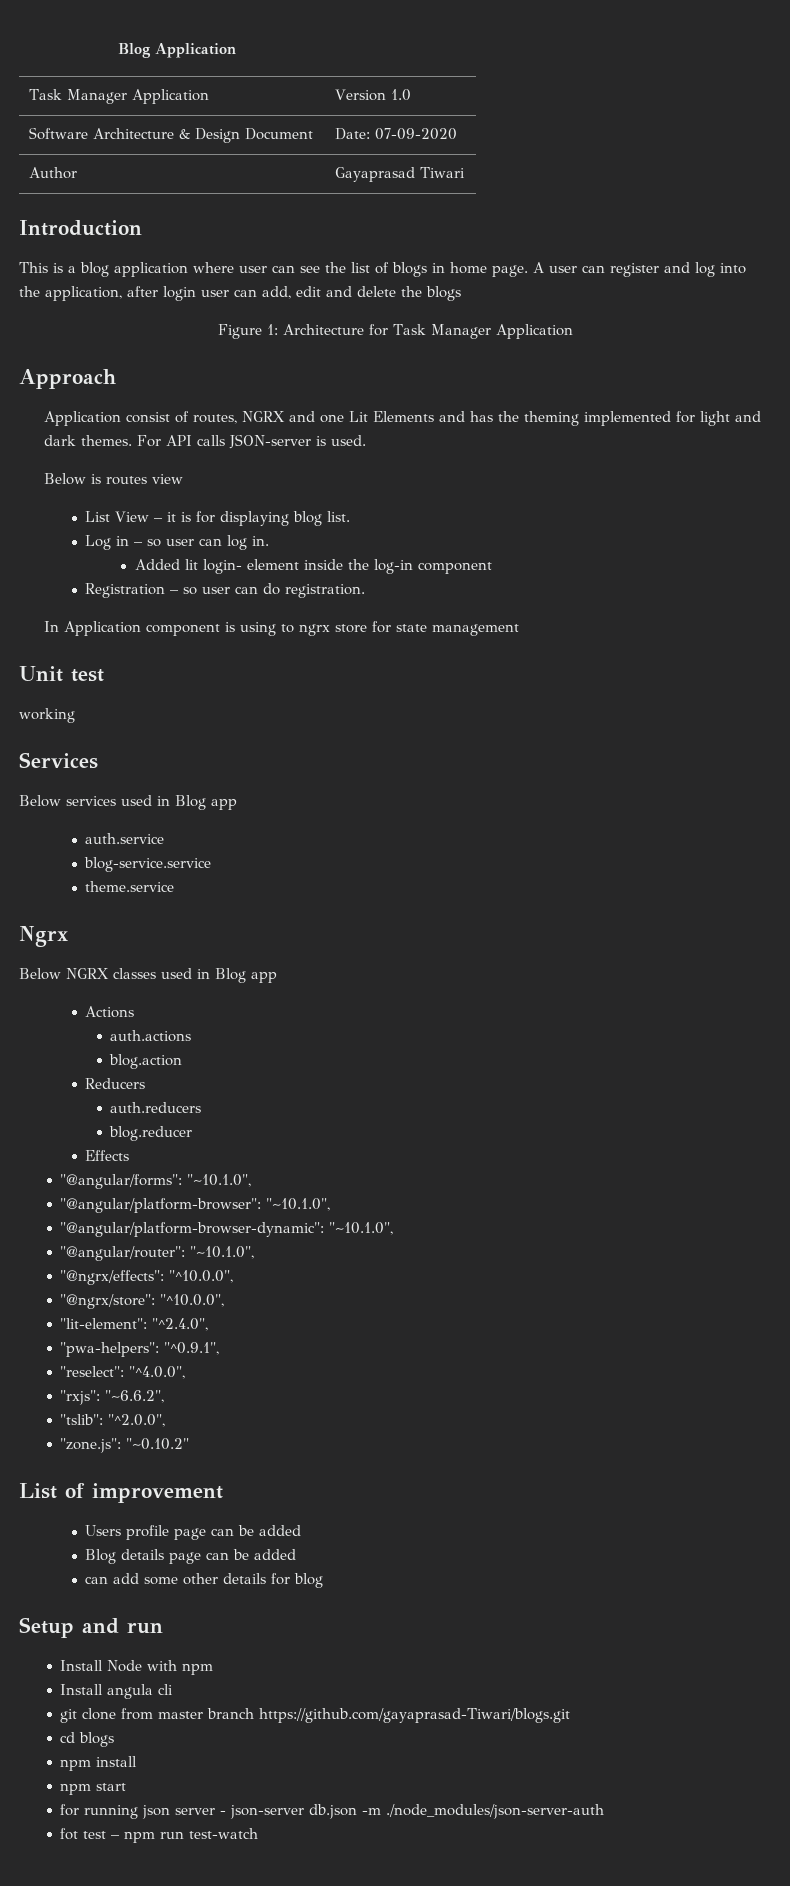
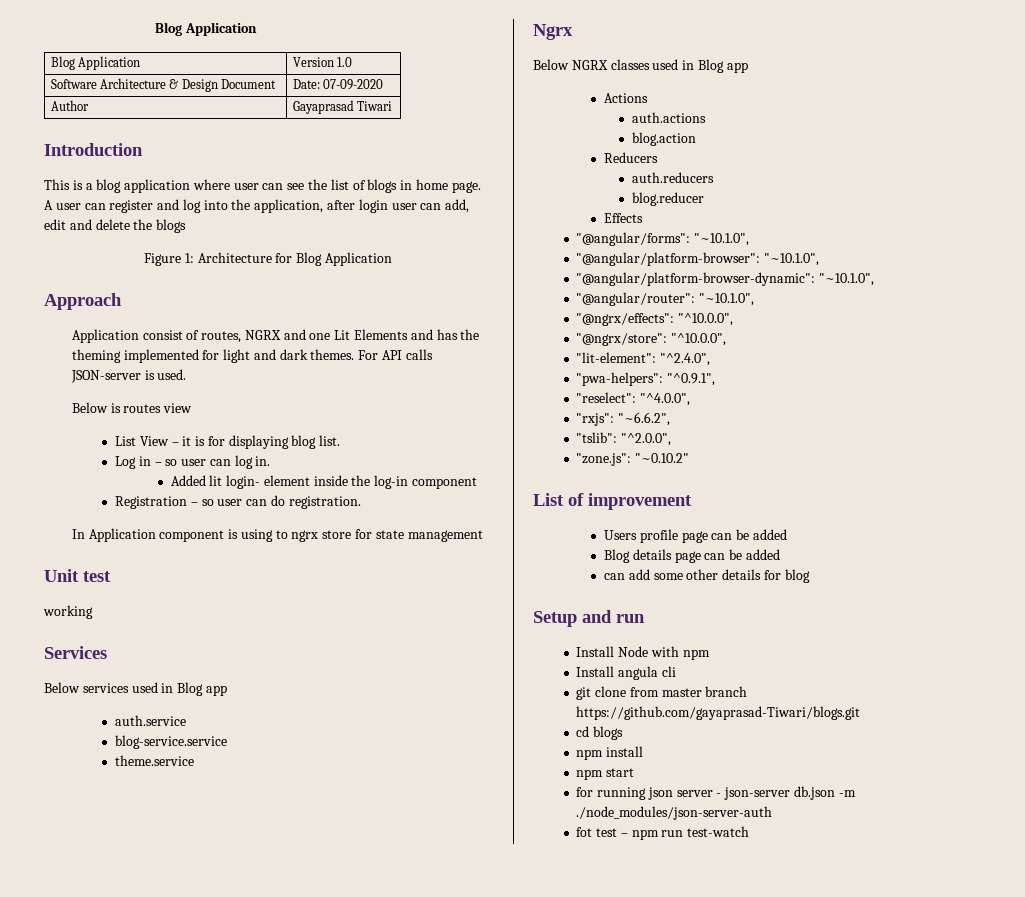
[118,43,237,58] [29,89,128,104] Blog Application // Task Manager -> [155,22,257,36] [50,56,75,70] Blog Application // Blog
[392,324,491,339] Task Manager -> [296,252,323,266] Blog

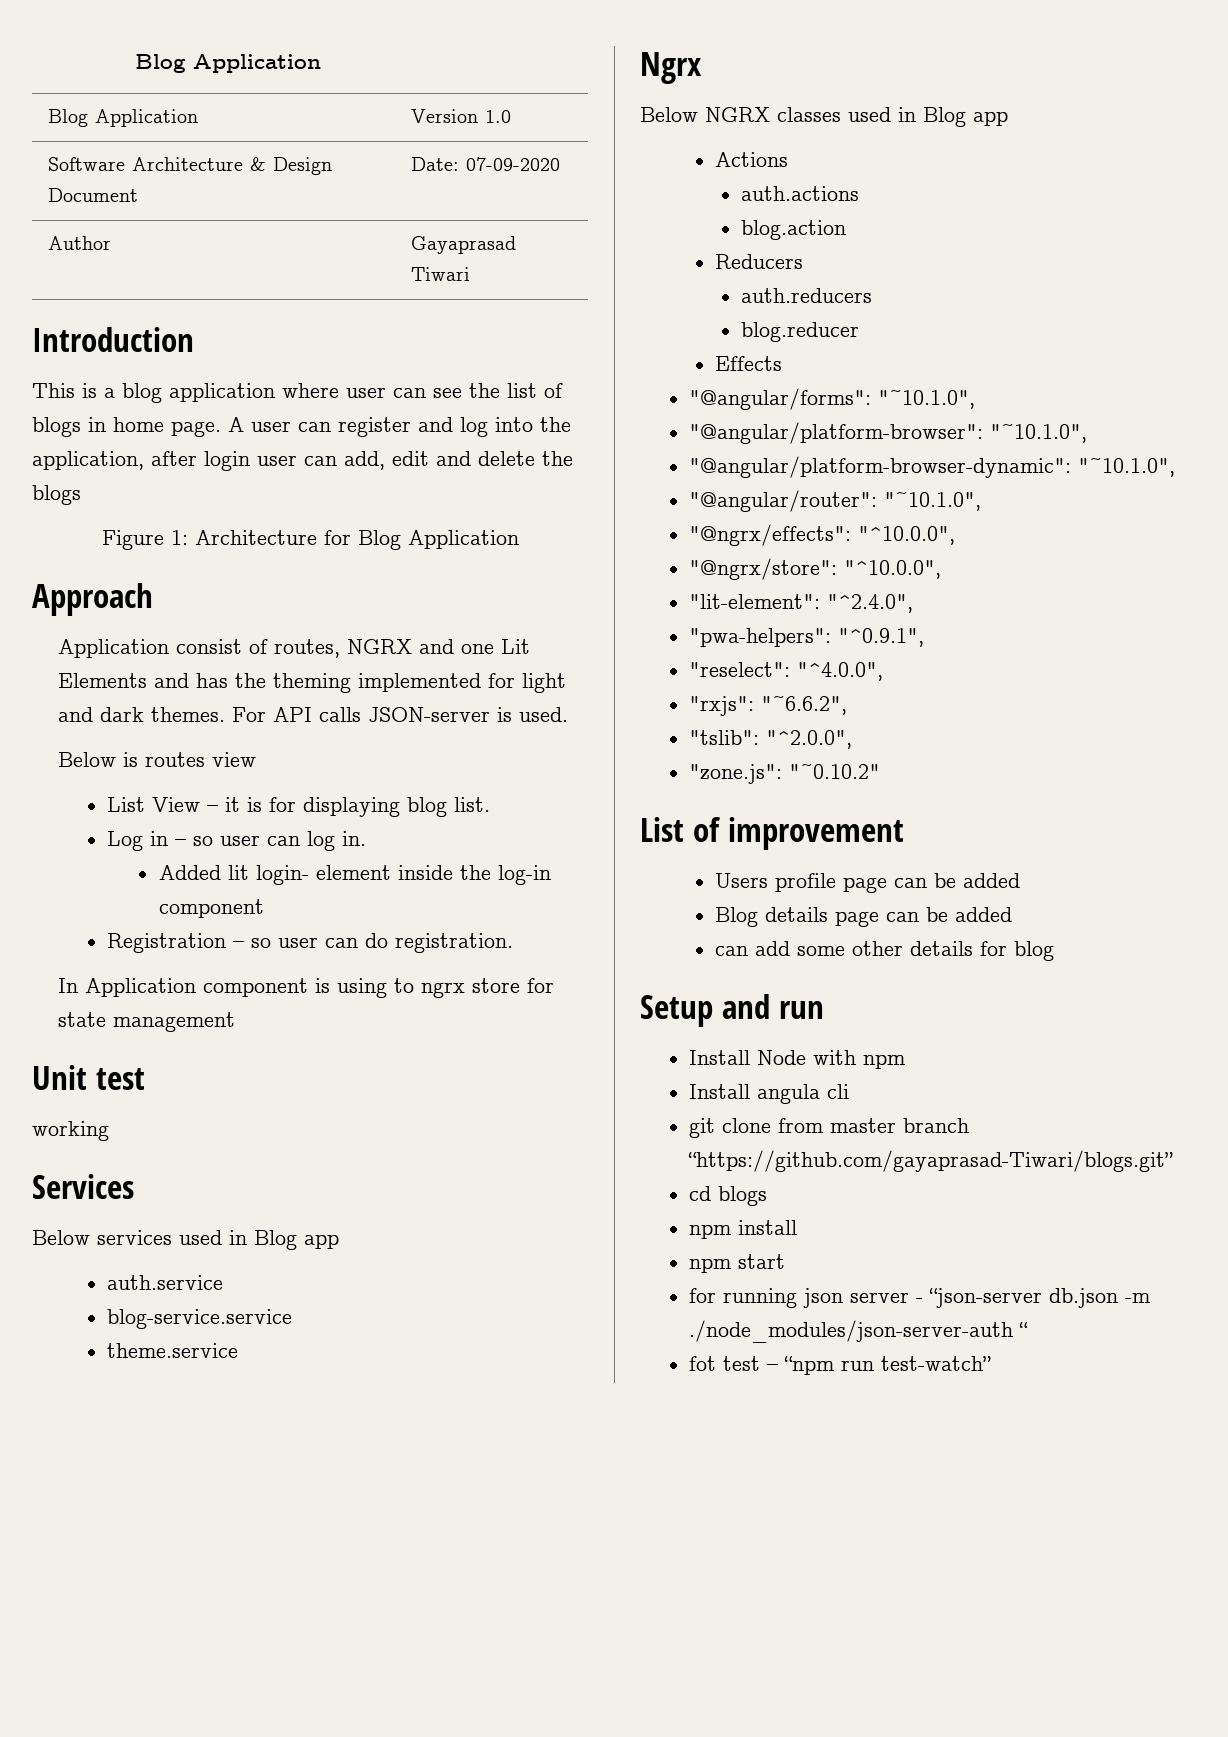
[576,706,861,720] https://github.com/gayaprasad-Tiwari/blogs.git -> [688,1150,1174,1172] “https://github.com/gayaprasad-Tiwari/blogs.git”
[724,787,791,800] json-server -> [929,1288,1043,1308] “json-server
(773, 813) none -> [1019,1322,1029,1337] “
[631,826,750,840] npm run test-watch -> [784,1356,992,1375] “npm run test-watch”

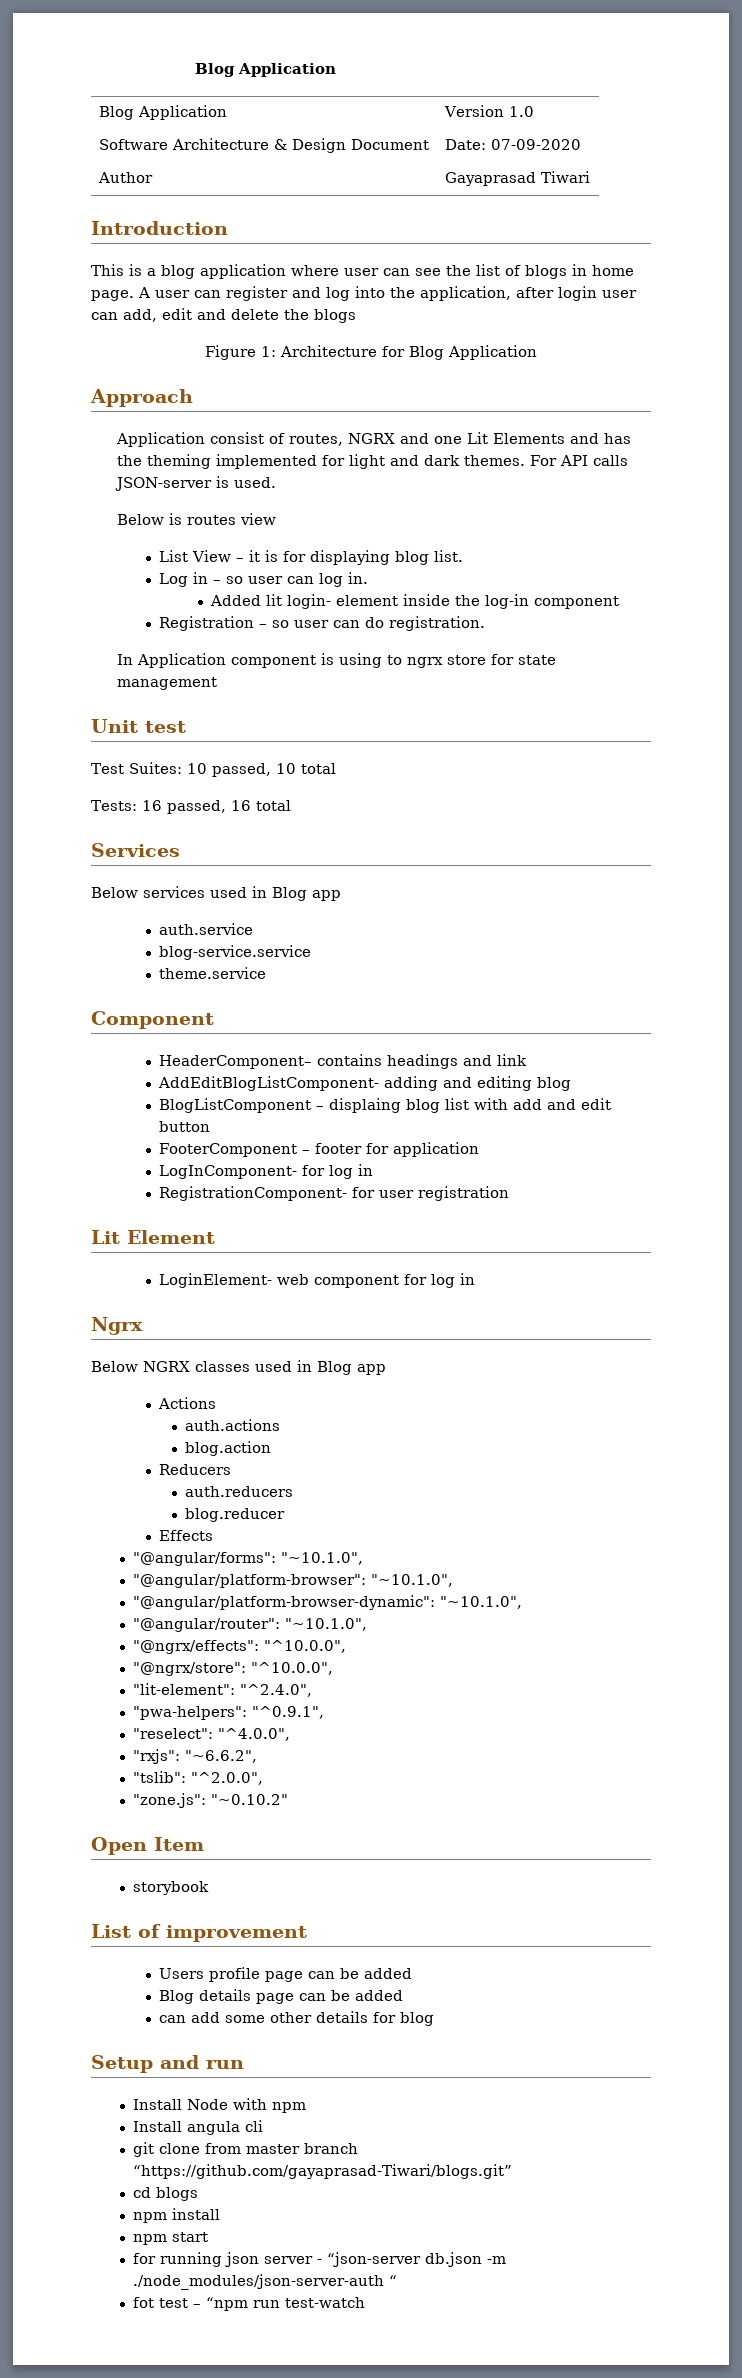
[32,1121,109,1141] working -> [91,762,336,777] [91,800,291,814] Test Suites: 10 passed, 10 total // Tests: 16 passed, 16 total
(239, 1350) none -> [91,1011,214,1029] [159,1054,528,1069] [158,1076,572,1091] [159,1098,612,1113] [159,1121,211,1132] [159,1142,480,1157] [159,1164,374,1179] [159,1186,510,1201] [91,1230,215,1244] [159,1273,476,1288] // Component // HeaderComponent– contains headings and link // AddEditBlogListComponent- adding and editing blog // BlogListComponent – displaing blog list with add and edit button // FooterComponent – footer for application // LogInComponent- for log in // RegistrationComponent- for user registration // Lit Element // LoginElement- web component for log in
(881, 771) none -> [91,1837,204,1855] [133,1881,210,1895] // Open Item // storybook
[881,1356,992,1371] test-watch” -> [285,2297,366,2308] test-watch

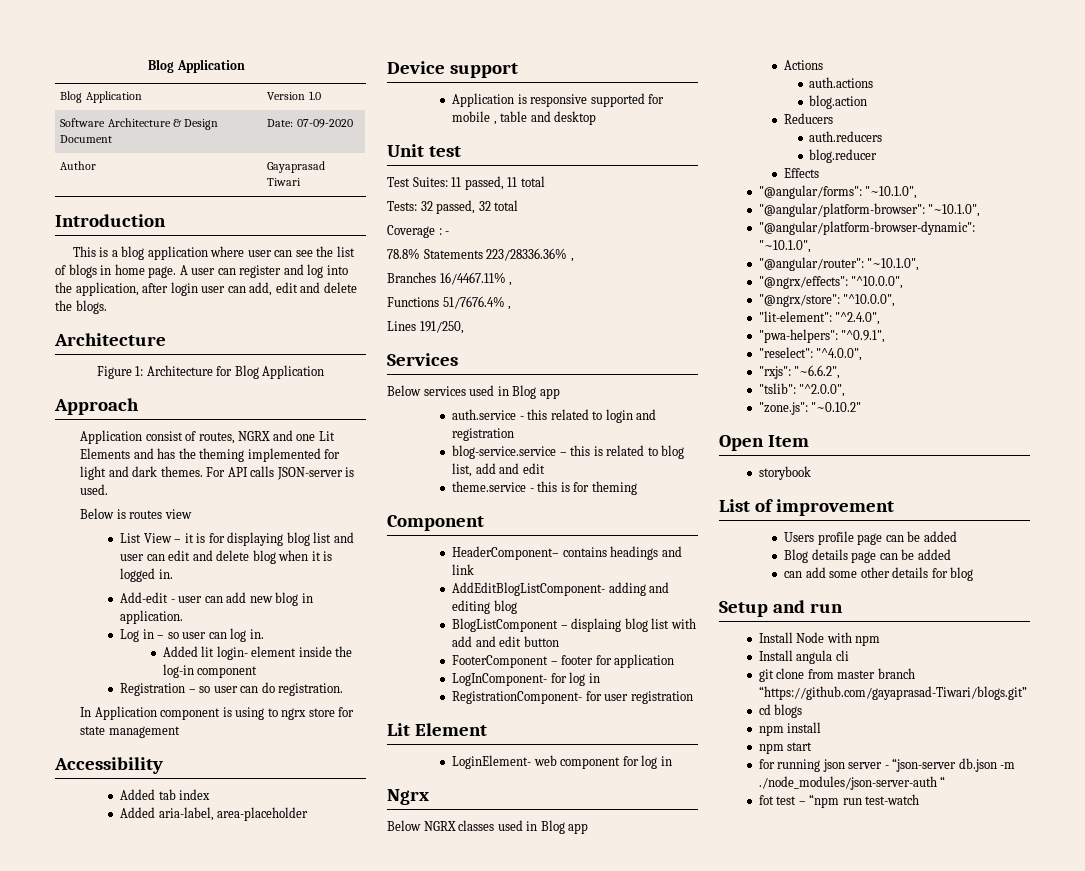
[314,309,356,323] blogs -> [75,300,107,314] [54,333,166,346] blogs. // Architecture
[434,550,464,562] list. -> [313,532,354,543] [120,550,333,564] [120,568,173,582] [120,592,313,606] [120,610,184,624] list and user can edit and delete blog when it is logged in. // Add-edit - user can add new blog in application.
(218, 683) none -> [54,757,163,774] [120,789,211,800] [120,807,309,821] [387,61,518,78] [452,93,665,107] [452,111,597,125] // Accessibility // Added tab index // Added aria-label, area-placeholder // Device support // Application is responsive supported for mobile , table and desktop
[186,763,296,777] 10 passed, 10 -> [451,176,518,190] 11 passed, 11
[141,800,291,814] 16 passed, 16 total -> [420,200,519,214] [387,225,450,238] [387,248,574,262] [387,272,513,286] [387,296,512,310] [387,321,464,334] 32 passed, 32 total // Coverage : - // 78.8% Statements 223/28336.36% , // Branches 16/4467.11% , // Functions 51/7676.4% , // Lines 191/250,
[159,945,312,960] [159,967,267,979] // blog-service.service // theme.service -> [519,409,657,423] [452,428,515,441] [452,445,685,459] [452,463,545,477] [452,481,637,495] - this related to login and registration // blog-service.service – this is related to blog list, add and edit // theme.service - this is for theming

